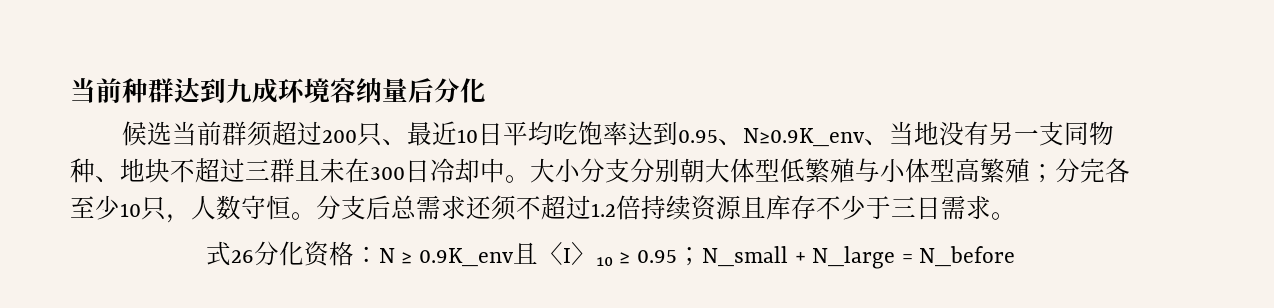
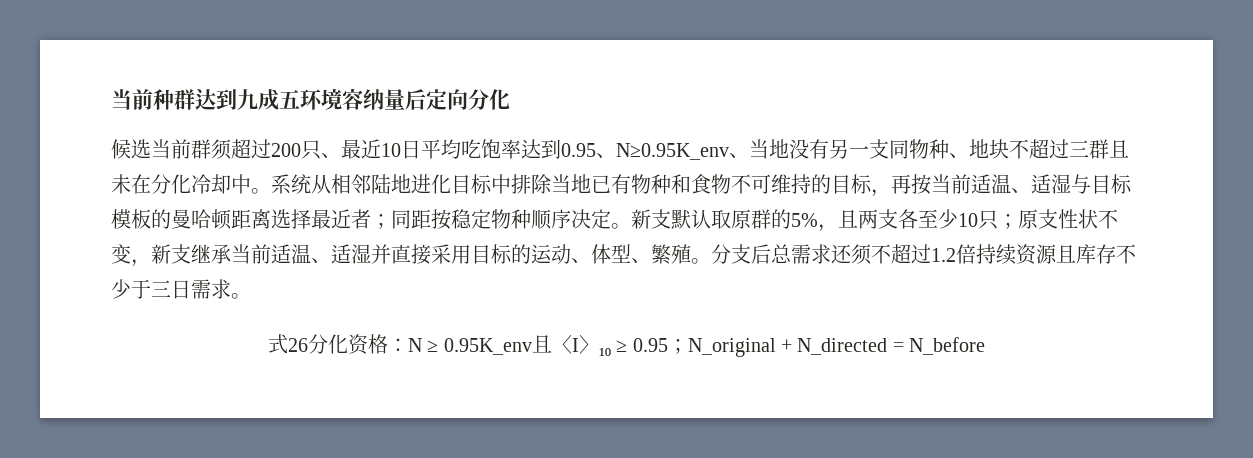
(278, 90) none -> [279,90,300,109] 五
(434, 90) none -> [426,89,468,110] 定向
[743,128,866,147] N≥0.9K_env -> [616,143,729,160] N≥0.95K_env
[370,160,430,183] 300日 -> [151,174,191,194] 分化
[530,158,1130,183] [70,195,291,223] 大小分支分别朝大体型低繁殖与小体型高繁殖；分完各至少10只，人数守恒 -> [271,174,1132,197] [111,209,1118,232] [111,244,691,267] 系统从相邻陆地进化目标中排除当地已有物种和食物不可维持的目标，再按当前适温、适湿与目标模板的曼哈顿距离选择最近者；同距按稳定物种顺序决定。新支默认取原群的5%，且两支各至少10只；原支性状不变，新支继承当前适温、适湿并直接采用目标的运动、体型、繁殖
[418,248,514,267] 0.9K_env -> [443,338,532,355] 0.95K_env
[702,246,896,269] N_small + N_large -> [687,338,888,357] N_original + N_directed

